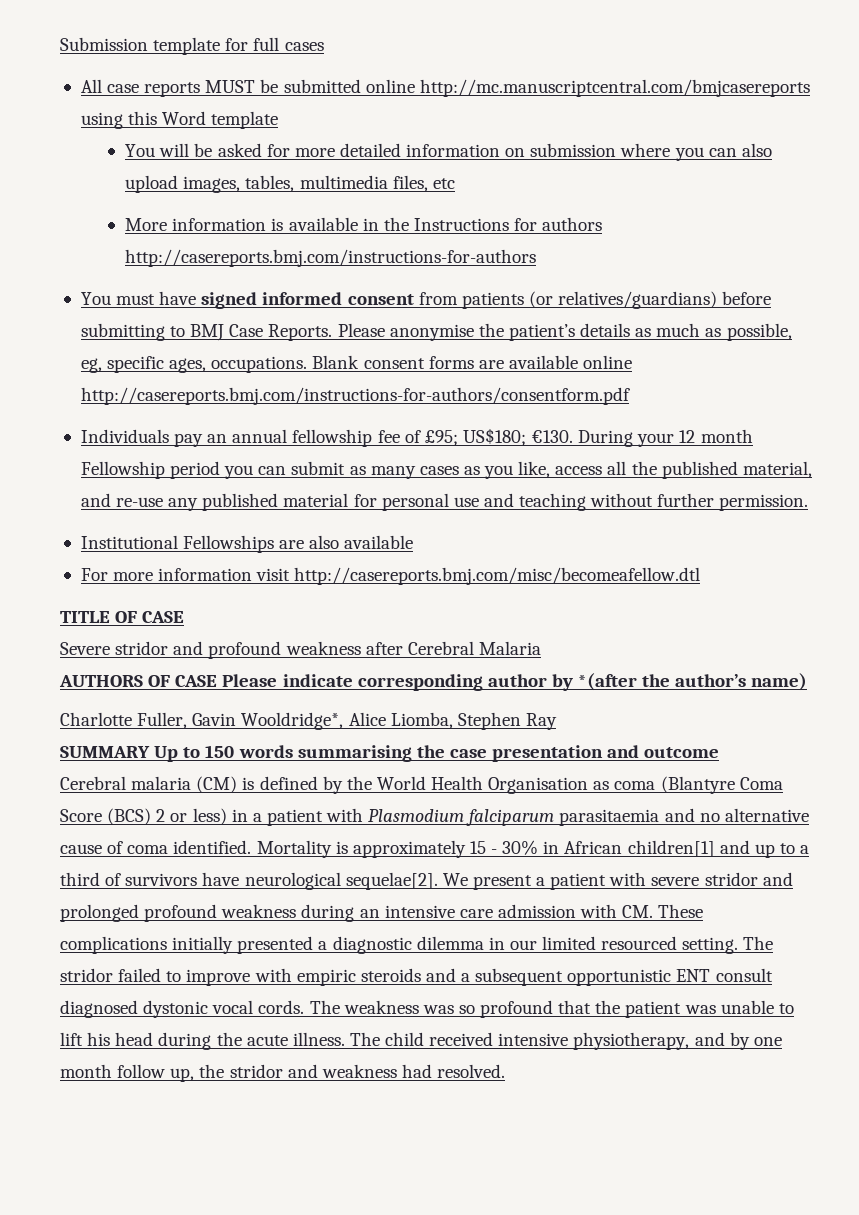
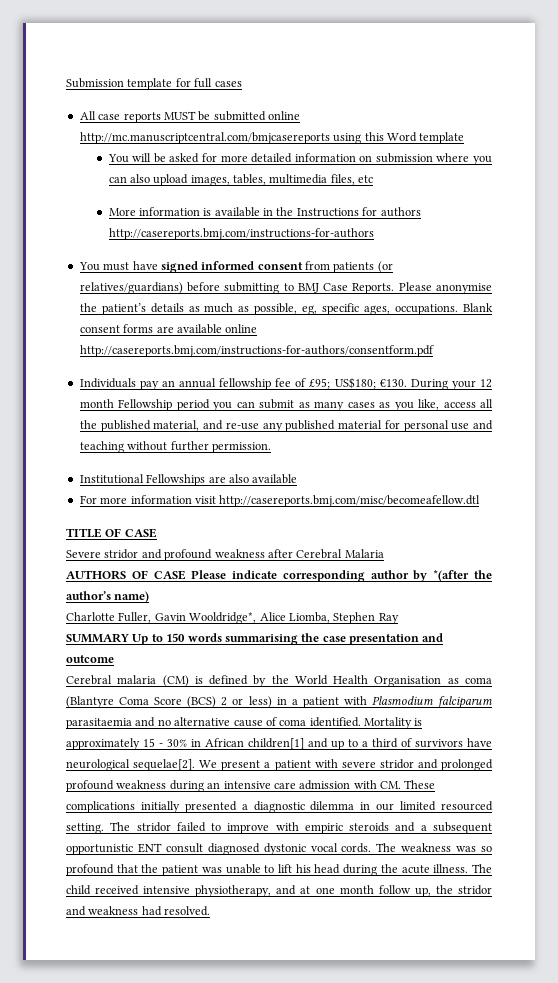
[729,1032,750,1050] by -> [300,886,311,894] at

